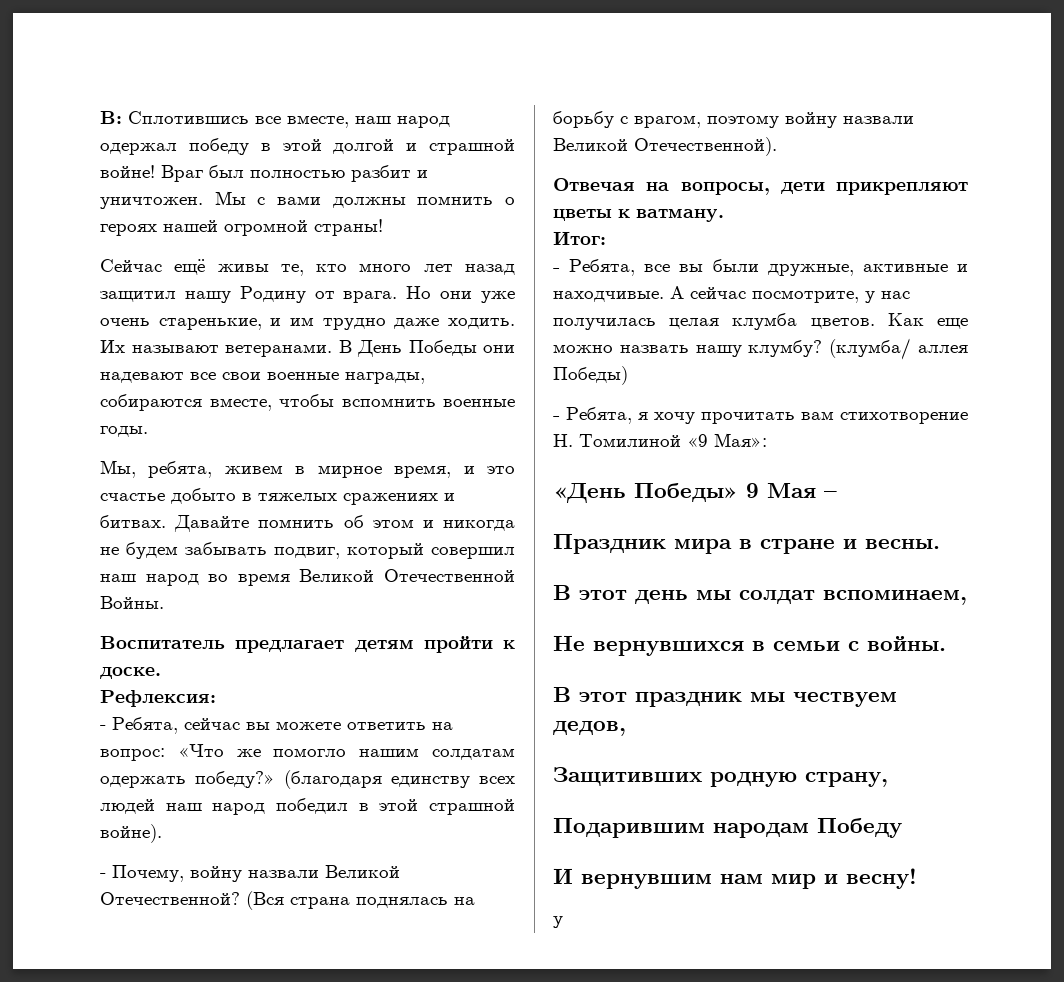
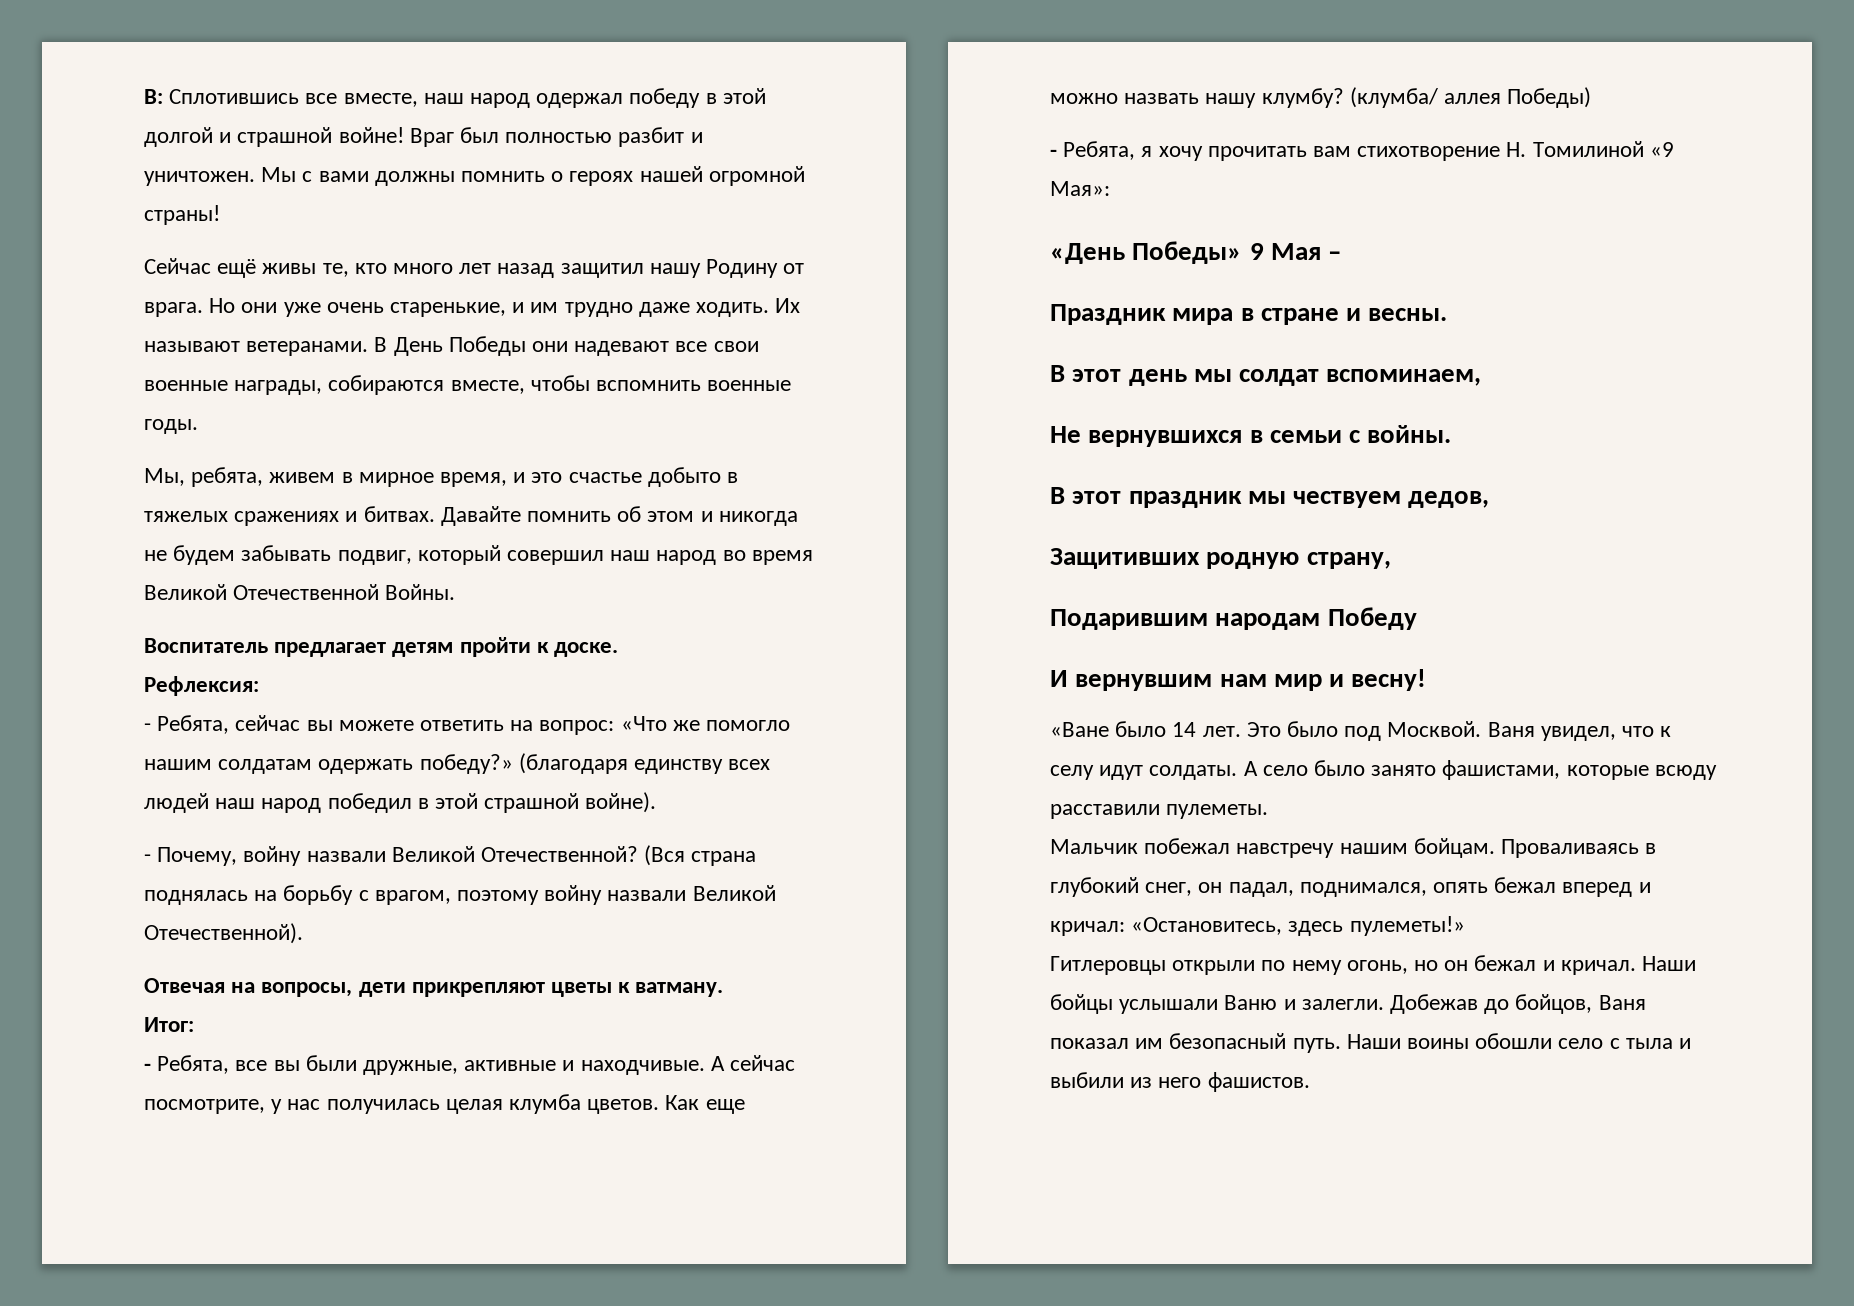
[553,916,563,928] у -> [1050,721,1672,741] [1050,760,1717,780] [1050,804,1269,819] [1050,838,1657,858] [1050,877,1651,897] [1050,916,1465,936] [1050,955,1697,975] [1050,994,1646,1014] [1050,1033,1692,1053] [1050,1072,1310,1092] «Ване было 14 лет. Это было под Москвой. Ваня увидел, что к селу идут солдаты. А село было занято фашистами, которые всюду расставили пулеметы. // Мальчик побежал навстречу нашим бойцам. Проваливаясь в глубокий снег, он падал, поднимался, опять бежал вперед и кричал: «Остановитесь, здесь пулеметы!» // Гитлеровцы открыли по нему огонь, но он бежал и кричал. Наши бойцы услышали Ваню и залегли. Добежав до бойцов, Ваня показал им безопасный путь. Наши воины обошли село с тыла и выбили из него фашистов.

